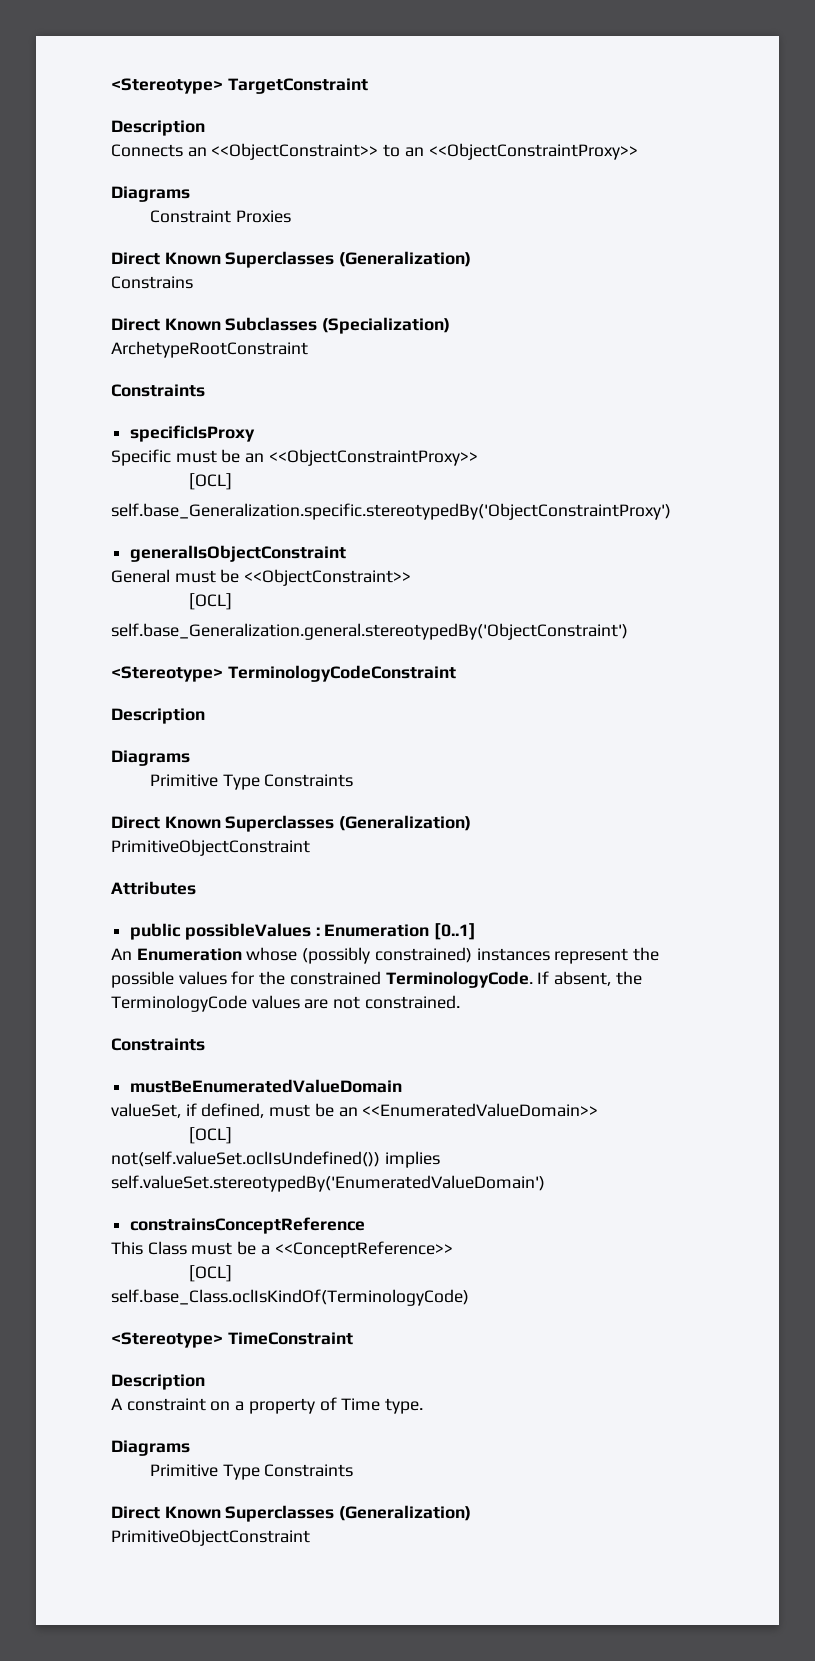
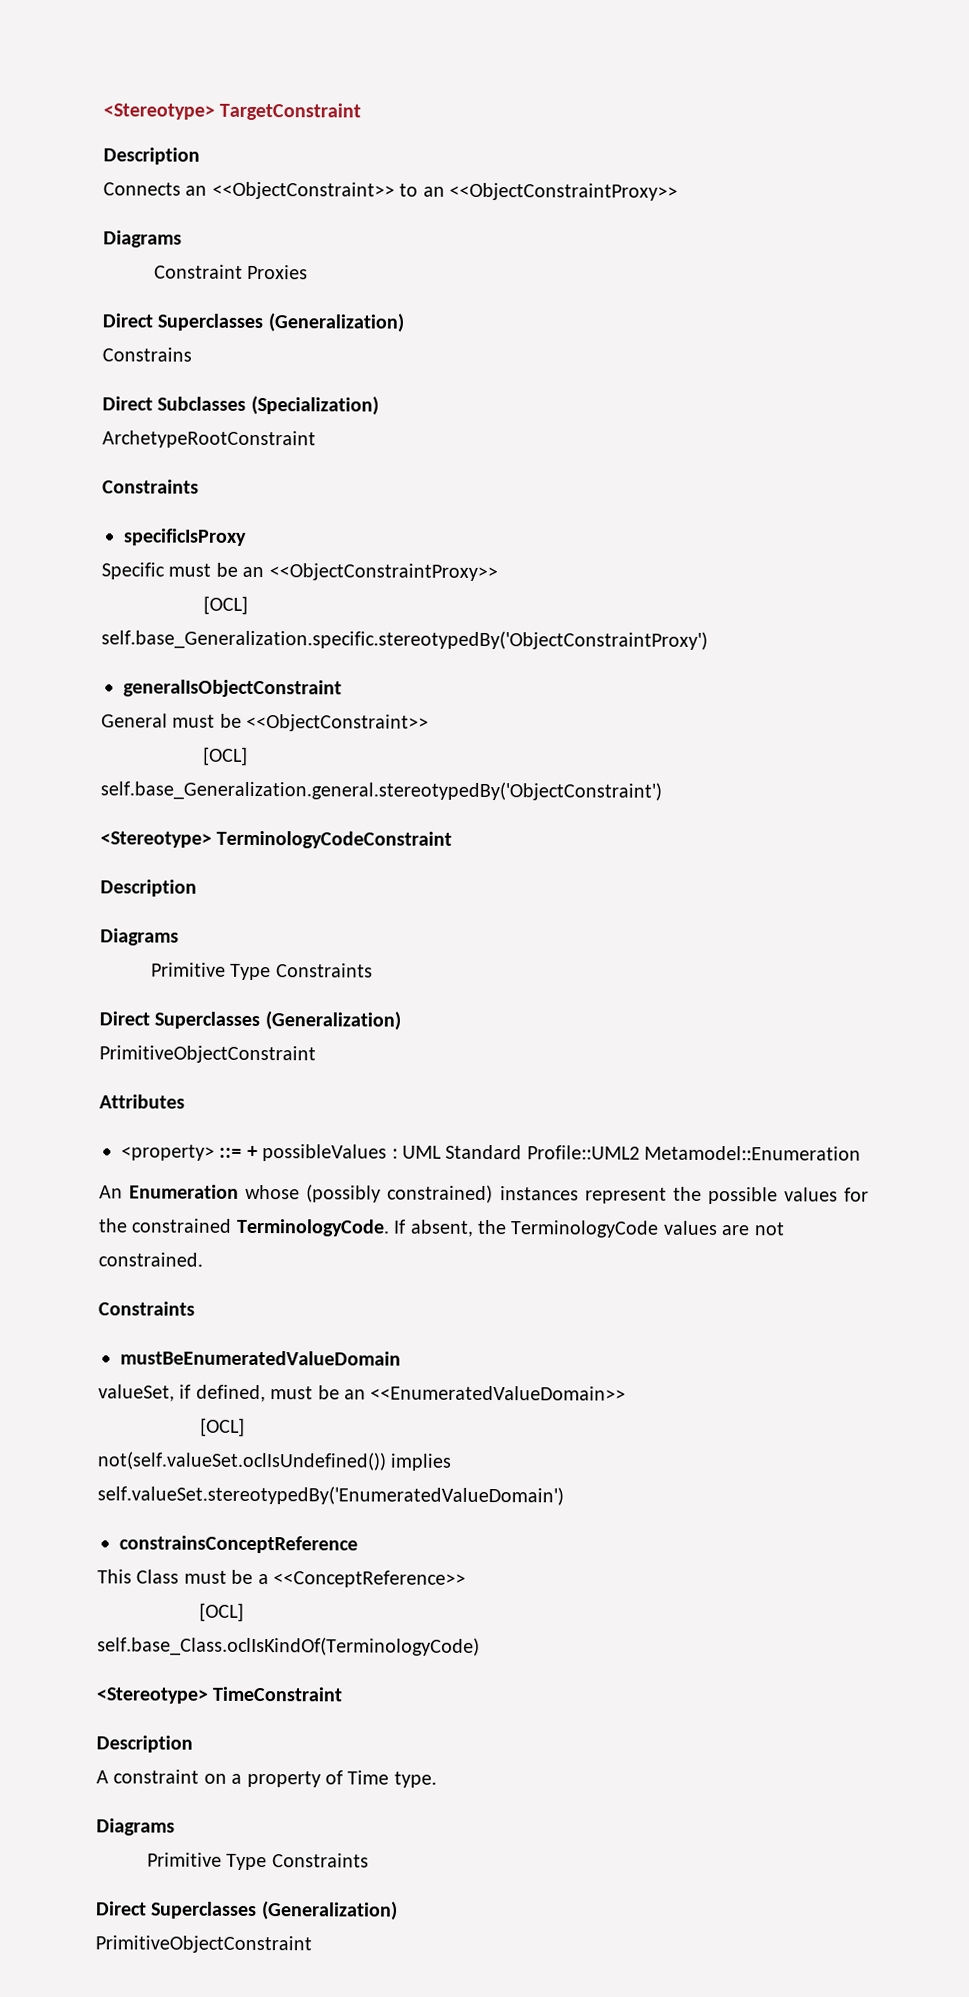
[164,252,221,265] Known -> (153, 320) none
[164,318,221,331] Known -> (153, 403) none
[164,816,221,829] Known -> (150, 1018) none
[130,923,477,940] public possibleValues : Enumeration [0..1] -> [121,1144,862,1162] <property> ::= + possibleValues : UML Standard Profile::UML2 Metamodel::Enumeration
[164,1506,221,1519] Known -> (147, 1908) none

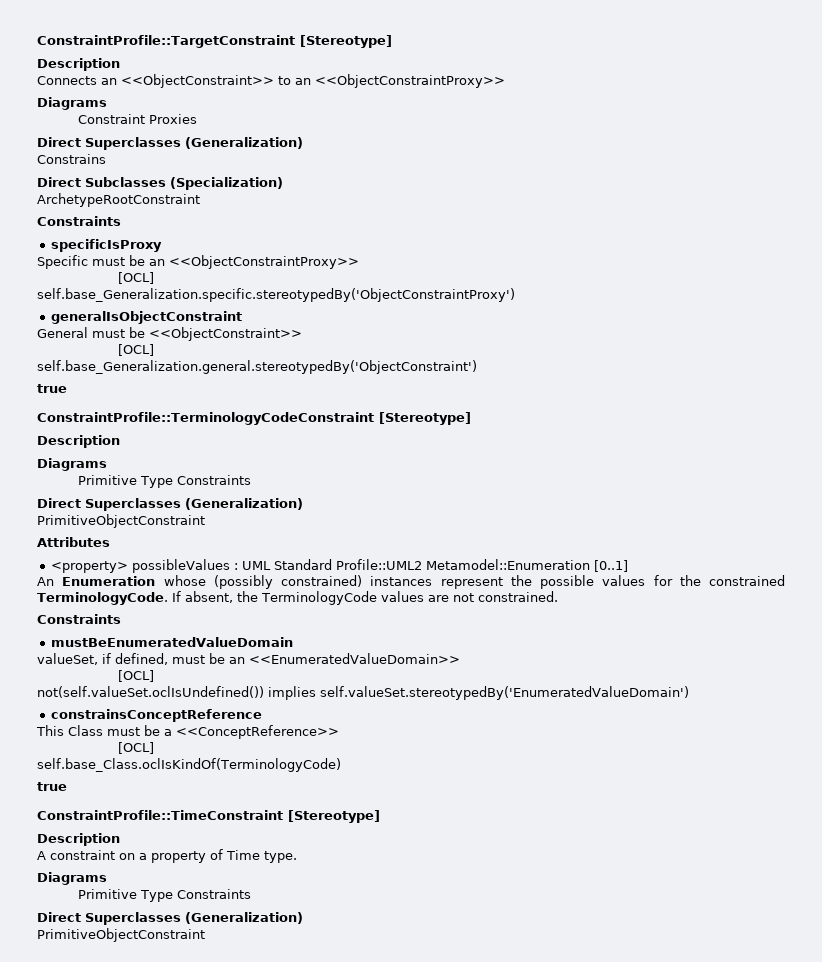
[103,102,362,121] <Stereotype> TargetConstraint -> [37,35,392,48] ConstraintProfile::TargetConstraint [Stereotype]
[100,830,453,849] <Stereotype> TerminologyCodeConstraint -> [37,384,67,393] [37,412,471,425] true // ConstraintProfile::TerminologyCodeConstraint [Stereotype]
[219,1145,258,1159] ::= + -> (128, 567) none
(862, 1153) none -> [593,560,628,572] [0..1]
[96,1686,343,1704] <Stereotype> TimeConstraint -> [37,782,67,791] [37,810,380,823] true // ConstraintProfile::TimeConstraint [Stereotype]

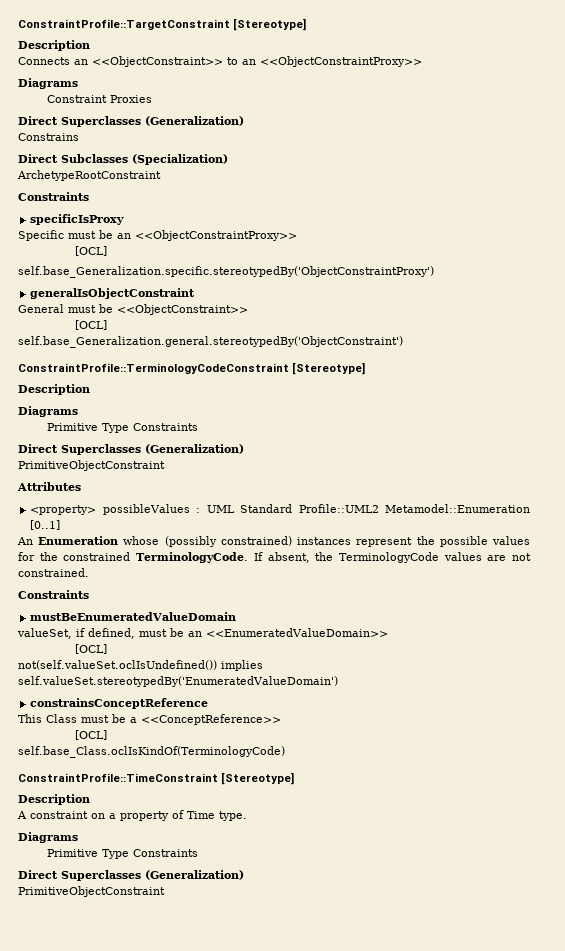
[37,384,67,393] // true -> (403, 342) none
[37,782,67,791] // true -> (285, 752) none

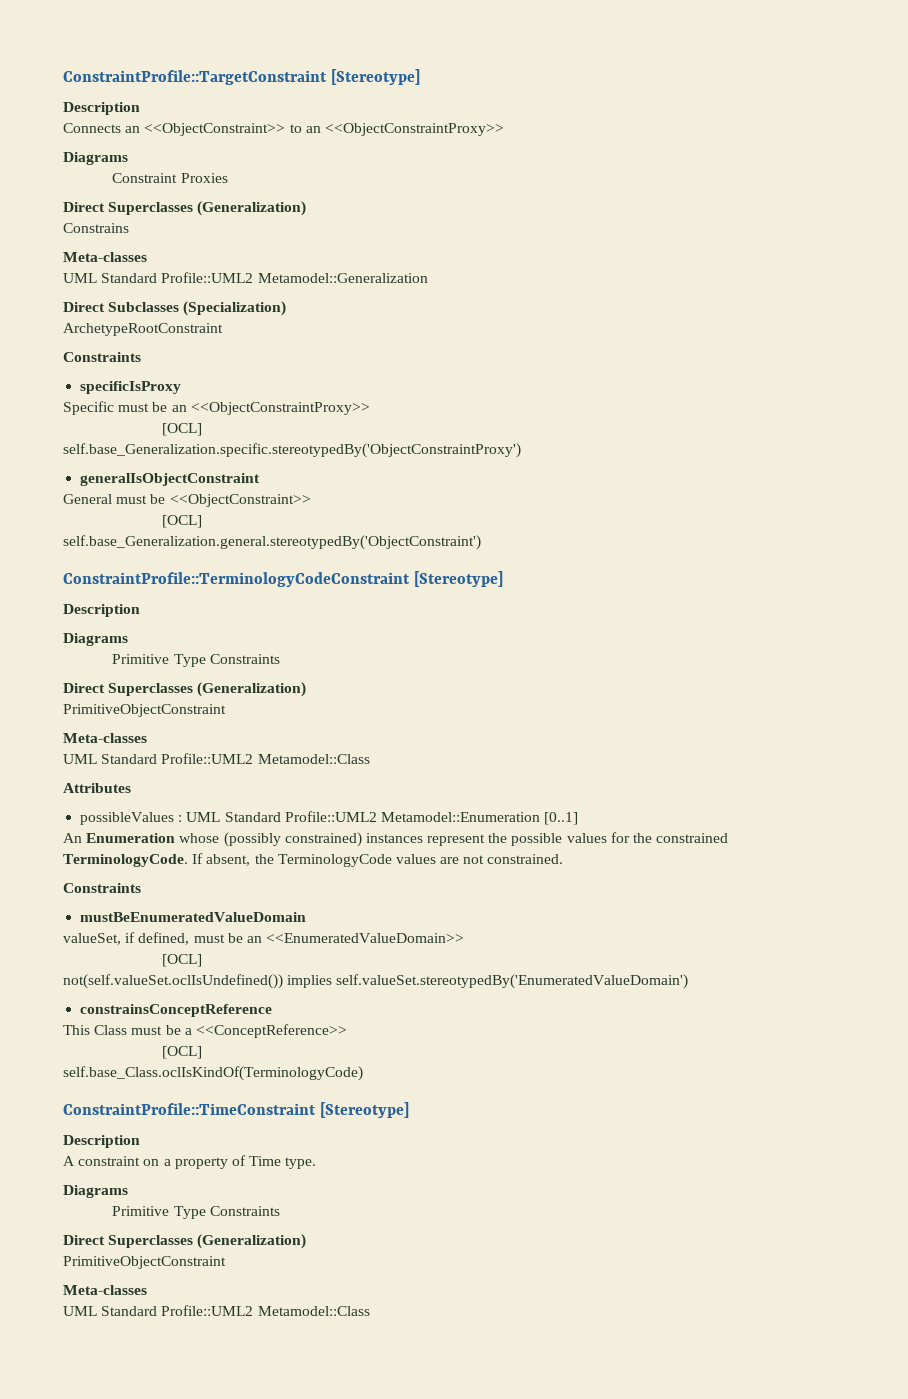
(79, 137) none -> [63,252,147,262] [63,272,428,283] // Meta-classes // UML Standard Profile::UML2 Metamodel::Generalization
(165, 465) none -> [63,733,147,743] [63,753,370,764] // Meta-classes // UML Standard Profile::UML2 Metamodel::Class
[30,505,97,515] <property> -> (131, 788) none
(165, 891) none -> [63,1285,147,1295] [63,1305,370,1316] // Meta-classes // UML Standard Profile::UML2 Metamodel::Class

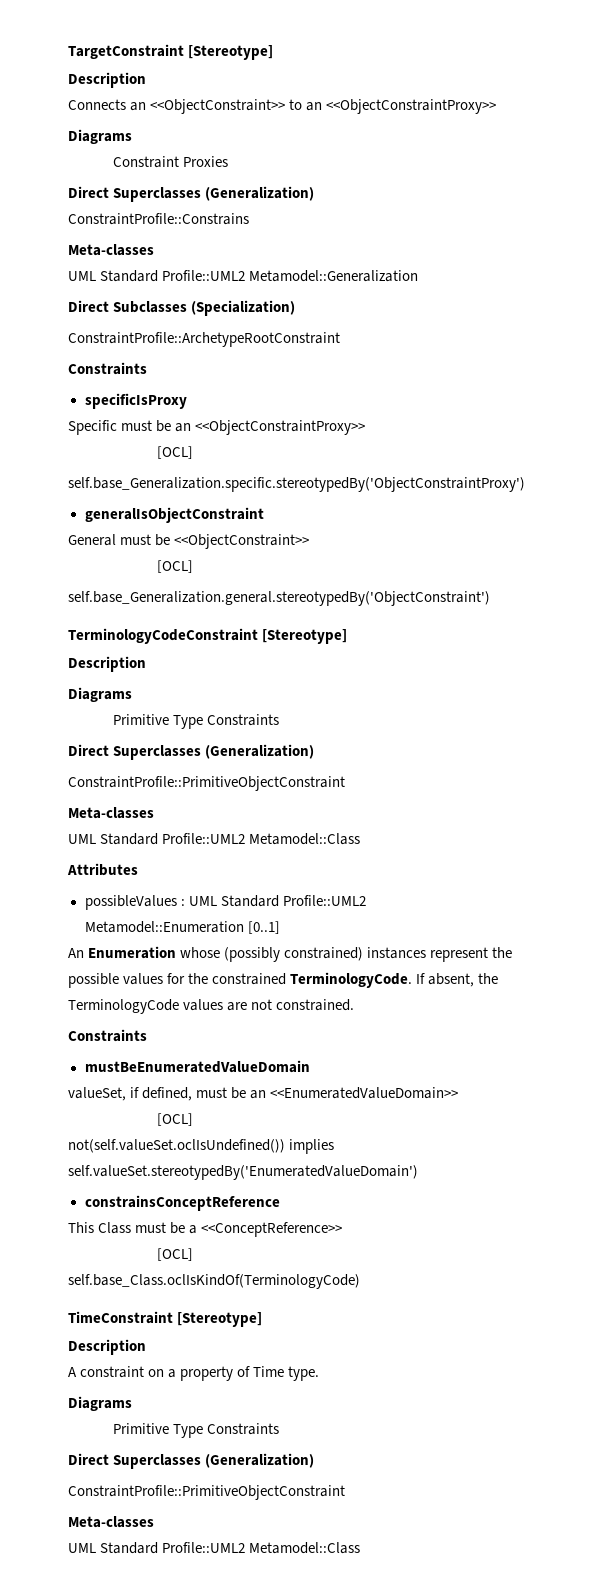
[63,70,327,85] ConstraintProfile::TargetConstraint -> [68,44,184,59] TargetConstraint
[63,223,129,233] Constrains -> [68,213,249,225] ConstraintProfile::Constrains
[63,323,223,336] ArchetypeRootConstraint -> [68,332,340,347] ConstraintProfile::ArchetypeRootConstraint
[63,572,410,587] ConstraintProfile::TerminologyCodeConstraint -> [68,628,258,644] TerminologyCodeConstraint
[63,704,226,717] PrimitiveObjectConstraint -> [68,776,345,791] ConstraintProfile::PrimitiveObjectConstraint
[63,1103,316,1115] ConstraintProfile::TimeConstraint -> [68,1311,173,1324] TimeConstraint
[63,1256,226,1269] PrimitiveObjectConstraint -> [68,1485,345,1500] ConstraintProfile::PrimitiveObjectConstraint

